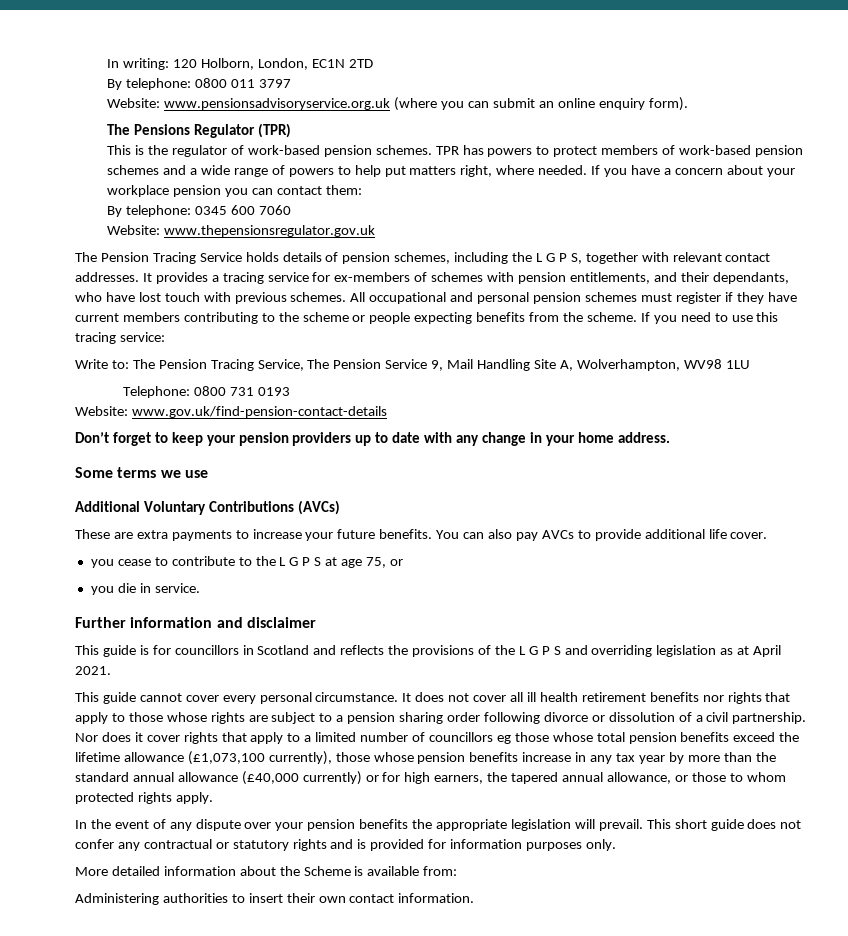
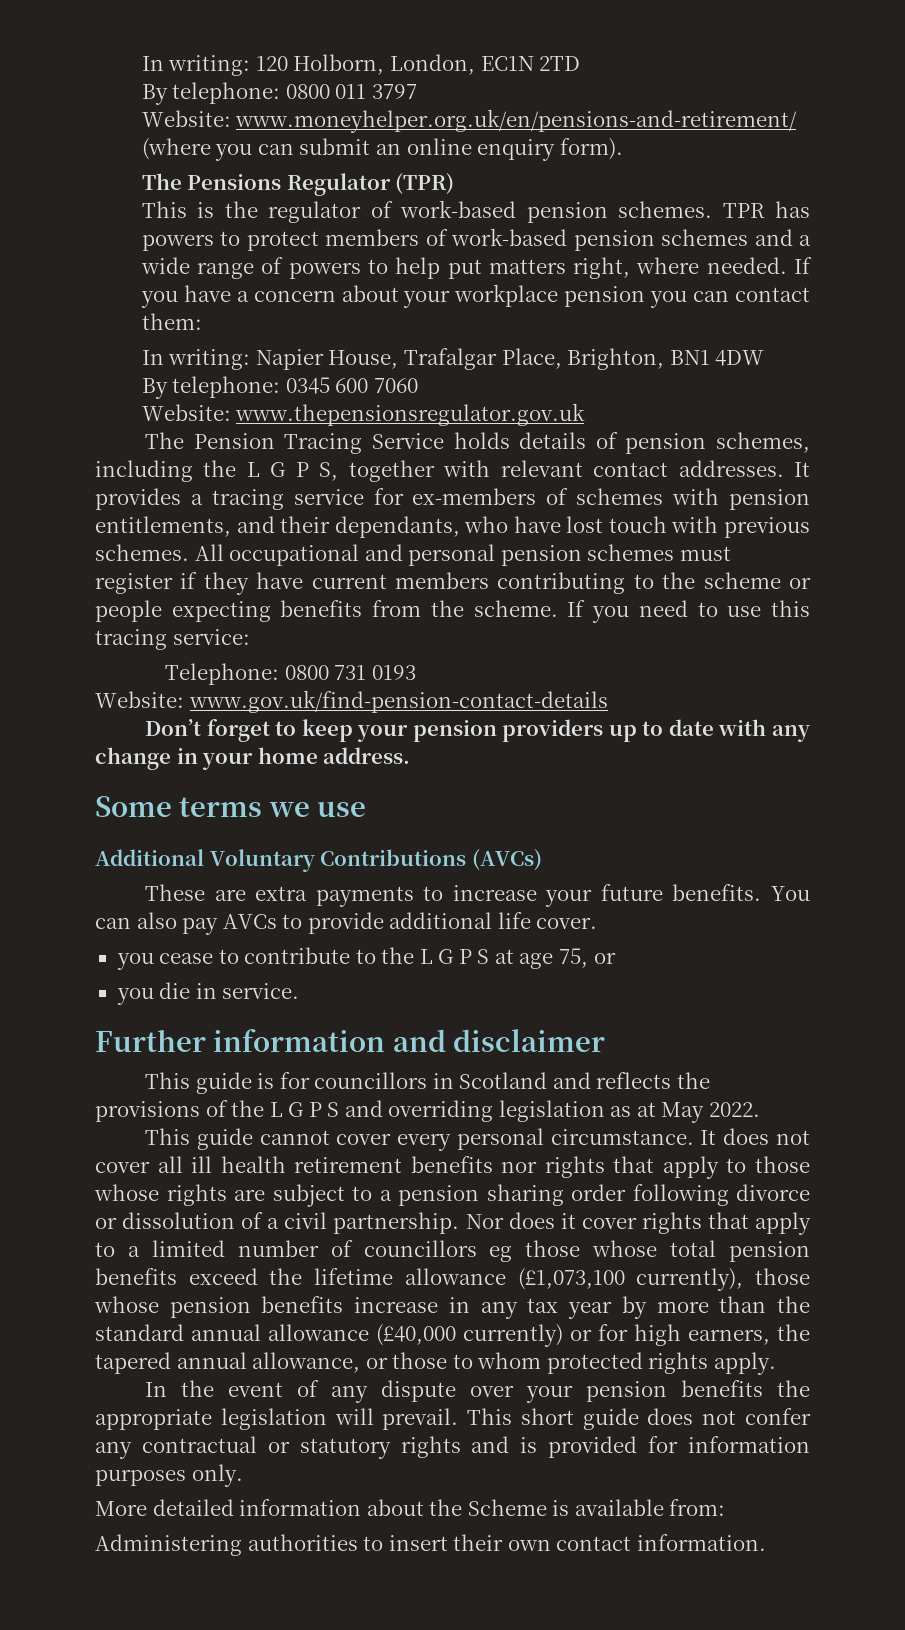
[164,98,391,110] www.pensionsadvisoryservice.org.uk -> [235,109,798,133] www.moneyhelper.org.uk/en/pensions-and-retirement/
(362, 190) none -> [141,348,765,370] // In writing: Napier House, Trafalgar Place, Brighton, BN1 4DW
[75,359,750,371] // Write to: The Pension Tracing Service, The Pension Service 9, Mail Handling Site A, Wolverhampton, WV98 1LU -> (250, 637) none
[753,645,782,657] [75,666,111,675] April 2021. -> [661,1102,760,1123] May 2022.

